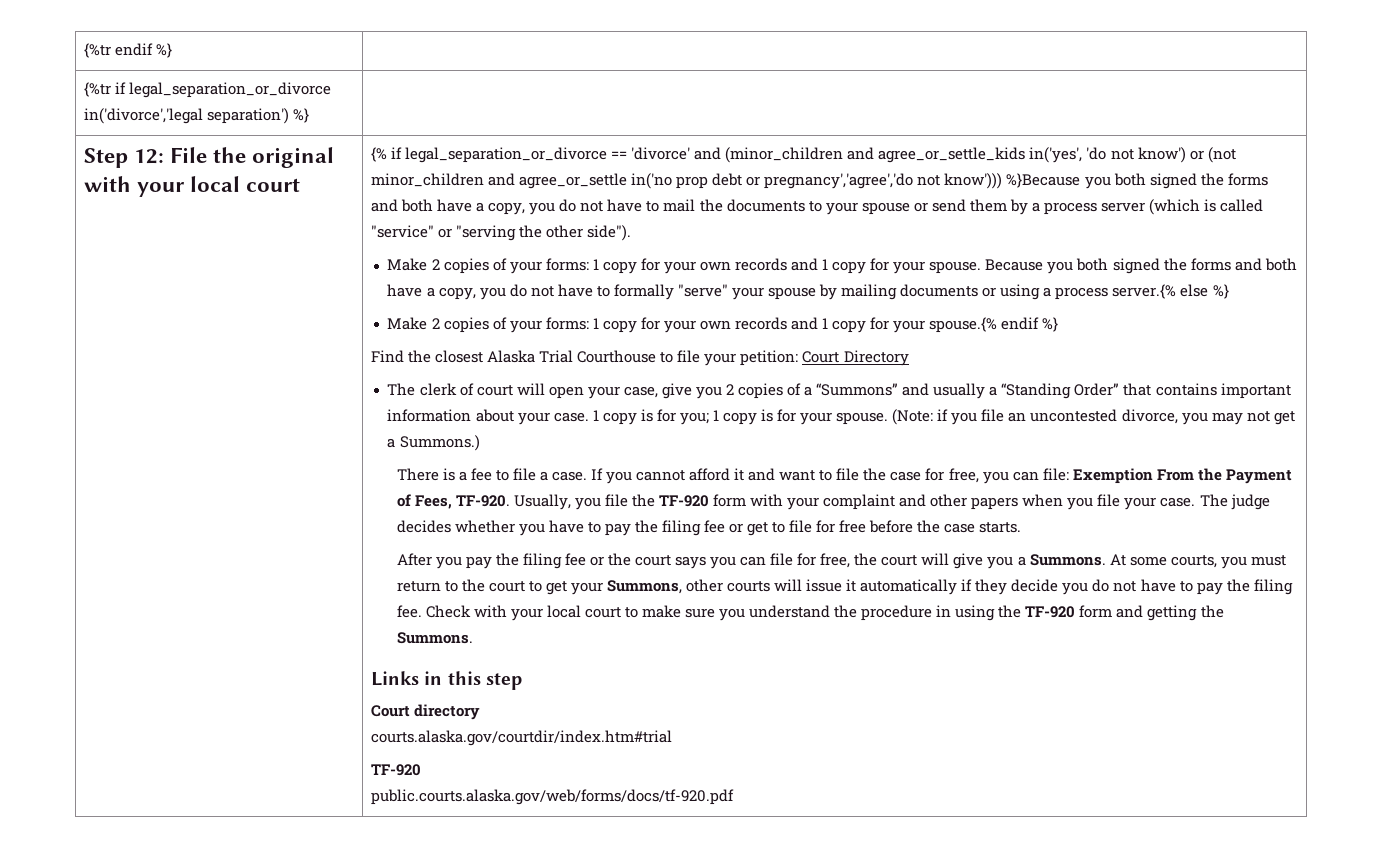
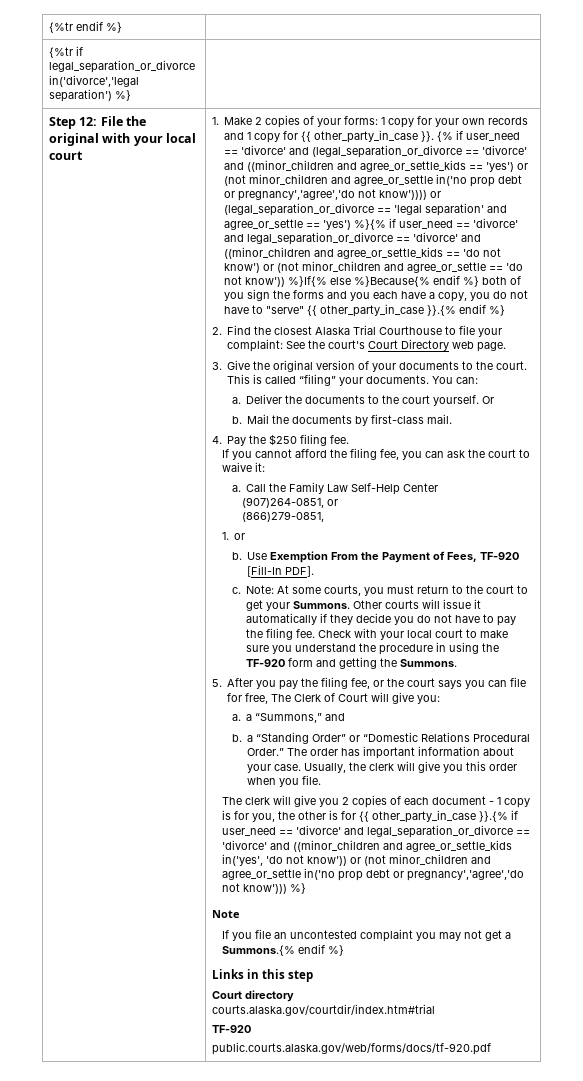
[370,147,1236,163] [370,173,1268,189] [370,199,1264,215] [370,225,632,241] {% if legal_separation_or_divorce == 'divorce' and (minor_children and agree_or_settle_kids in('yes', 'do not know') or (not minor_children and agree_or_settle in('no prop debt or pregnancy','agree','do not know'))) %}Because you both signed the forms and both have a copy, you do not have to mail the documents to your spouse or send them by a process server (which is called "service" or "serving the other side"). // -> [211,117,219,125] 1.
[893,258,1297,274] [387,284,1229,300] [387,317,1059,333] your spouse. Because you both signed the forms and both have a copy, you do not have to formally "serve" your spouse by mailing documents or using a process server.{% else %} // Make 2 copies of your forms: 1 copy for your own records and 1 copy for your spouse.{% endif %} // -> [301,130,521,143] [224,145,528,158] [224,160,529,172] [224,174,523,187] [224,189,442,201] [224,203,508,216] [224,218,519,230] [224,232,482,245] [224,247,502,259] [224,261,524,273] [224,275,522,287] [224,289,529,302] [224,304,506,317] [211,327,222,335] {{ other_party_in_case }}. {% if user_need == 'divorce' and (legal_separation_or_divorce == 'divorce' and ((minor_children and agree_or_settle_kids == 'yes') or (not minor_children and agree_or_settle in('no prop debt or pregnancy','agree','do not know')))) or (legal_separation_or_divorce == 'legal separation' and agree_or_settle == 'yes') %}{% if user_need == 'divorce' and legal_separation_or_divorce == 'divorce' and ((minor_children and agree_or_settle_kids == 'do not know') or (not minor_children and agree_or_settle == 'do not know')) %}If{% else %}Because{% endif %} both of you sign the forms and you each have a copy, you do not have to "serve" {{ other_party_in_case }}.{% endif %} // 2.
[740,350,909,366] [387,383,1291,399] [387,409,1295,425] [387,435,480,451] [396,468,1069,484] petition: Court Directory // The clerk of court will open your case, give you 2 copies of a “Summons” and usually a “Standing Order” that contains important information about your case. 1 copy is for you; 1 copy is for your spouse. (Note: if you file an uncontested divorce, you may not get a Summons.) // There is a fee to file a case. If you cannot afford it and want to file the case for free, you can file: -> [227,339,507,352] [211,360,528,372] [227,374,479,386] [231,394,495,406] [231,414,453,426] [211,434,350,446] [221,448,530,460] [221,462,265,472] [231,482,439,495] [241,497,338,508] [241,511,324,522] [221,532,246,540] [231,552,268,560] complaint: See the court's Court Directory web page. // 3. Give the original version of your documents to the court. This is called “filing” your documents. You can: // a. Deliver the documents to the court yourself. Or // b. Mail the documents by first-class mail. // 4. Pay the $250 filing fee. // If you cannot afford the filing fee, you can ask the court to waive it: // a. Call the Family Law Self-Help Center // (907)264-0851, or // (866)279-0851, // 1. or // b. Use
[455,494,1270,510] [396,520,1022,536] [396,553,1106,569] TF-920. Usually, you file the TF-920 form with your complaint and other papers when you file your case. The judge decides whether you have to pay the filing fee or get to file for free before the case starts. // After you pay the filing fee or the court says you can file for free, the court will give you a Summons. -> [480,552,520,560] [247,565,315,577] [231,585,275,594] TF-920 [Fill-In PDF]. // c. Note:
[606,579,723,594] Summons, other -> [293,600,383,609] Summons. Other
(473, 638) none -> [211,677,527,690] [227,692,441,704] [231,713,346,723] [231,732,531,744] [247,746,515,759] [247,761,518,773] [247,775,322,787] [221,795,530,808] [221,810,518,823] [221,825,530,838] [221,840,512,852] [221,854,491,866] [221,868,524,881] [221,883,306,894] [211,910,240,918] [221,929,511,942] [221,944,344,956] // 5. After you pay the filing fee, or the court says you can file for free, The Clerk of Court will give you: // a. a “Summons,” and // b. a “Standing Order” or “Domestic Relations Procedural Order.” The order has important information about your case. Usually, the clerk will give you this order when you file. // The clerk will give you 2 copies of each document - 1 copy is for you, the other is for {{ other_party_in_case }}.{% if user_need == 'divorce' and legal_separation_or_divorce == 'divorce' and ((minor_children and agree_or_settle_kids in('yes', 'do not know')) or (not minor_children and agree_or_settle in('no prop debt or pregnancy','agree','do not know'))) %} // Note // If you file an uncontested complaint you may not get a Summons.{% endif %}

